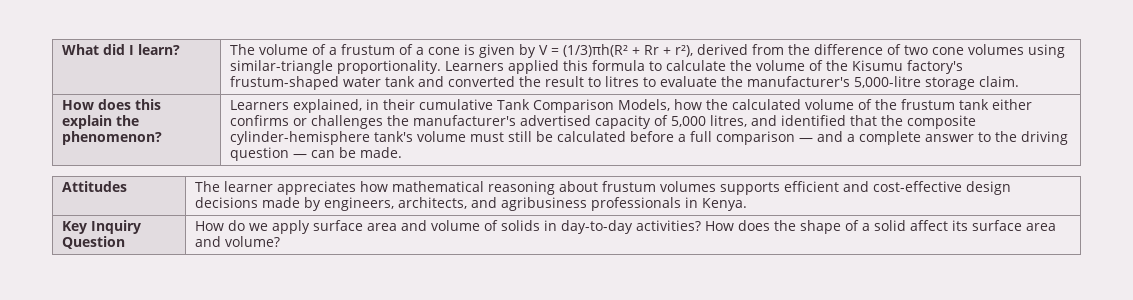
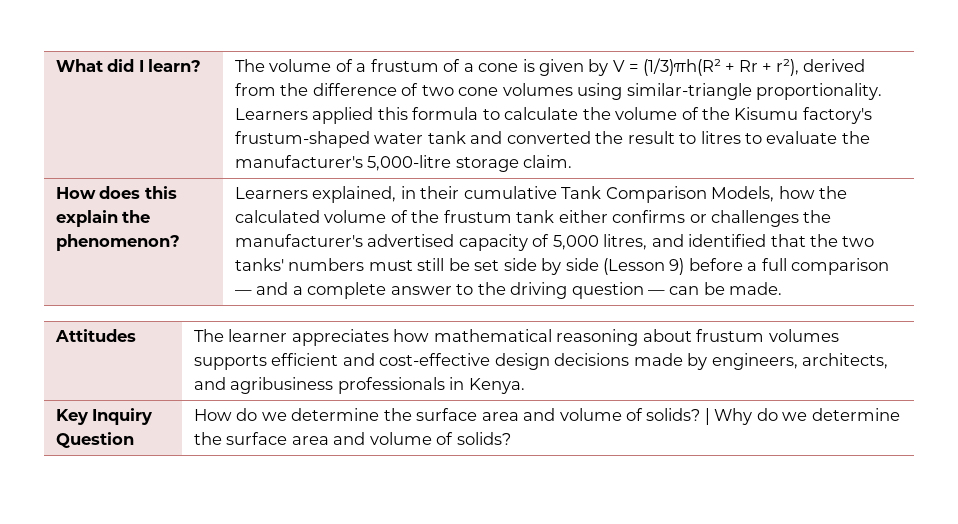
[906,115,976,129] [229,131,626,145] composite cylinder-hemisphere tank's volume must still be calculated -> [842,236,875,247] [234,258,685,275] two tanks' numbers must still be set side by side (Lesson 9)
[271,220,1056,234] [194,236,280,247] apply surface area and volume of solids in day-to-day activities? How does the shape of a solid affect its surface area and volume? -> [291,408,900,425] [193,432,511,445] determine the surface area and volume of solids? | Why do we determine the surface area and volume of solids?

